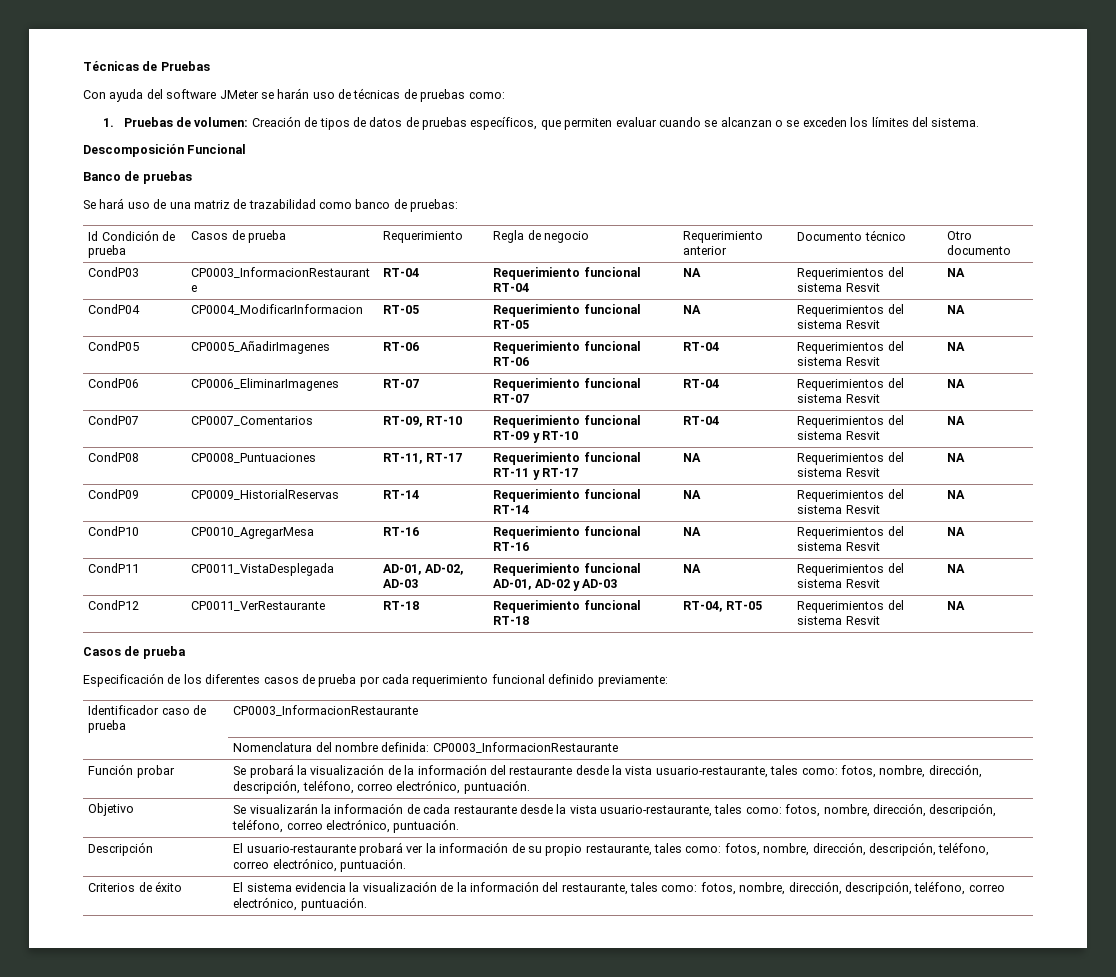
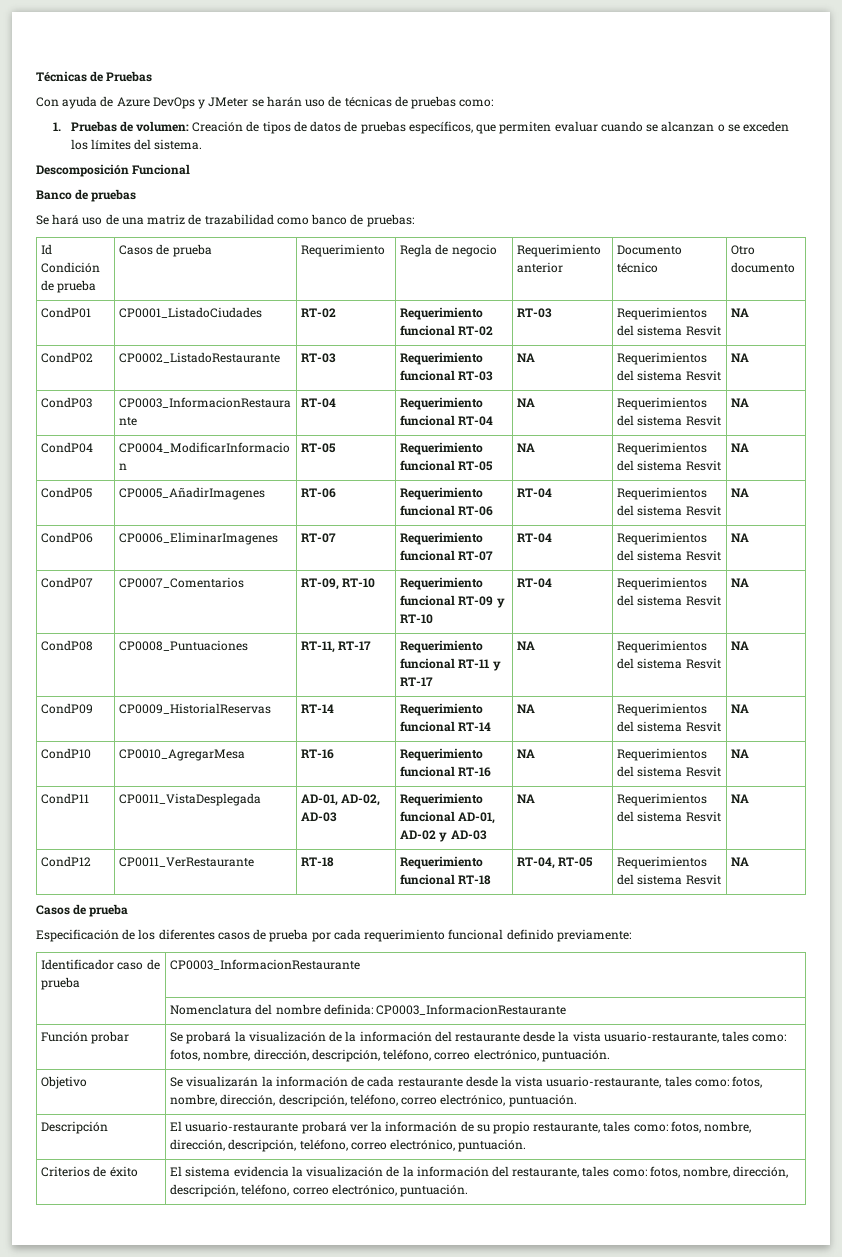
[146,89,217,99] del software -> [100,96,206,109] de Azure DevOps y
(1012, 250) none -> [41,307,92,318] [119,307,263,318] [301,308,337,318] [400,307,484,320] [400,325,494,336] [517,308,553,318] [617,307,708,320] [617,325,721,336] [731,308,750,317] [41,352,94,363] [119,352,281,363] [301,353,337,363] [400,352,484,365] [400,370,494,381] [517,353,536,362] [617,352,708,365] [617,370,721,381] [731,353,750,362] // CondP01 | CP0001_ListadoCiudades | RT-02 | Requerimiento funcional RT-02 | RT-03 | Requerimientos del sistema Resvit | NA // CondP02 | CP0002_ListadoRestaurante | RT-03 | Requerimiento funcional RT-03 | NA | Requerimientos del sistema Resvit | NA

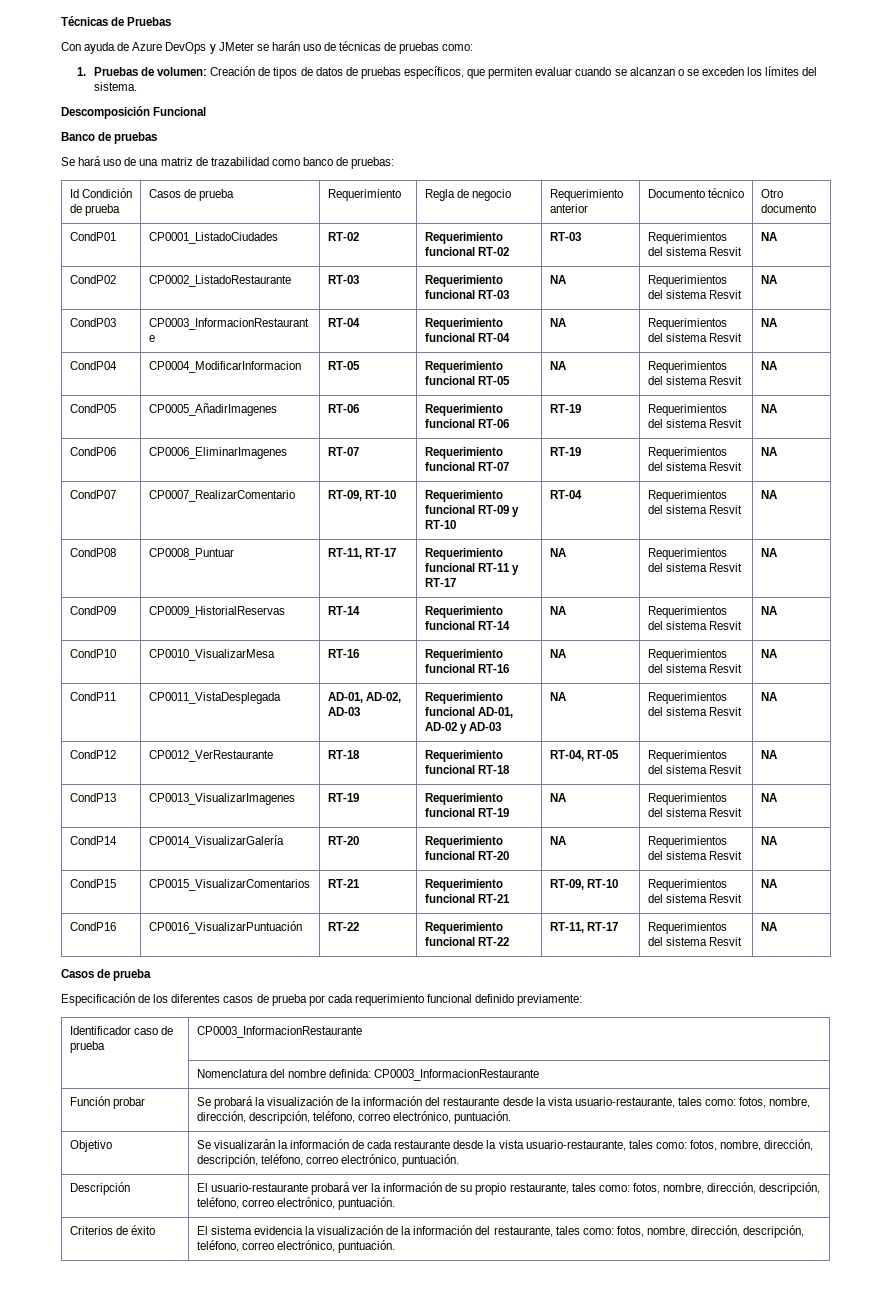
[517,488,553,498] RT-04 -> [549,404,581,413] RT-19
[517,533,553,543] RT-04 -> [549,447,581,456] RT-19
[119,577,245,588] CP0007_Comentarios -> [148,490,295,502] CP0007_RealizarComentario
[119,640,249,651] CP0008_Puntuaciones -> [148,548,234,560] CP0008_Puntuar
[119,749,246,761] CP0010_AgregarMesa -> [148,649,275,661] CP0010_VisualizarMesa
[119,857,255,867] CP0011_VerRestaurante -> [148,750,273,762] CP0012_VerRestaurante
(750, 861) none -> [69,793,116,802] [148,793,295,805] [327,793,359,802] [424,793,503,805] [424,808,509,817] [549,793,566,802] [647,793,727,805] [647,808,742,817] [760,793,777,802] [69,836,117,845] [148,835,284,848] [327,836,359,845] [424,836,503,848] [424,851,509,860] [549,836,566,845] [647,836,727,848] [647,851,742,860] [760,836,777,845] [69,879,116,888] [148,879,310,891] [327,879,360,888] [424,879,503,891] [424,894,510,903] [549,879,618,890] [647,879,727,891] [647,894,742,903] [760,879,777,888] [69,922,116,931] [148,921,302,934] [327,922,359,931] [424,922,503,934] [424,937,509,946] [549,922,618,933] [647,922,727,934] [647,937,742,946] [760,922,777,931] // CondP13 | CP0013_VisualizarImagenes | RT-19 | Requerimiento funcional RT-19 | NA | Requerimientos del sistema Resvit | NA // CondP14 | CP0014_VisualizarGalería | RT-20 | Requerimiento funcional RT-20 | NA | Requerimientos del sistema Resvit | NA // CondP15 | CP0015_VisualizarComentarios | RT-21 | Requerimiento funcional RT-21 | RT-09, RT-10 | Requerimientos del sistema Resvit | NA // CondP16 | CP0016_VisualizarPuntuación | RT-22 | Requerimiento funcional RT-22 | RT-11, RT-17 | Requerimientos del sistema Resvit | NA

